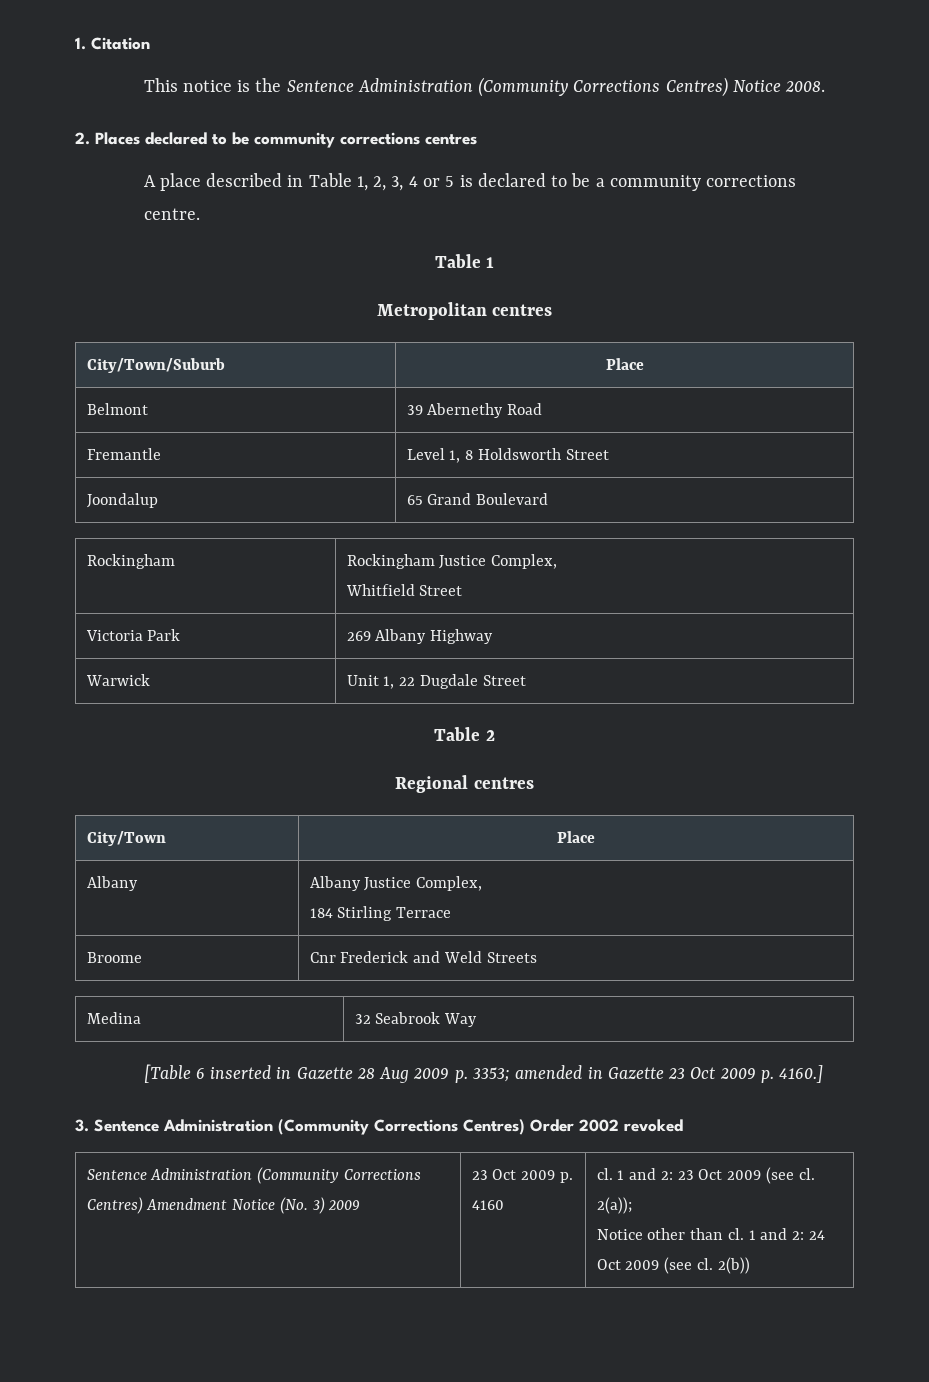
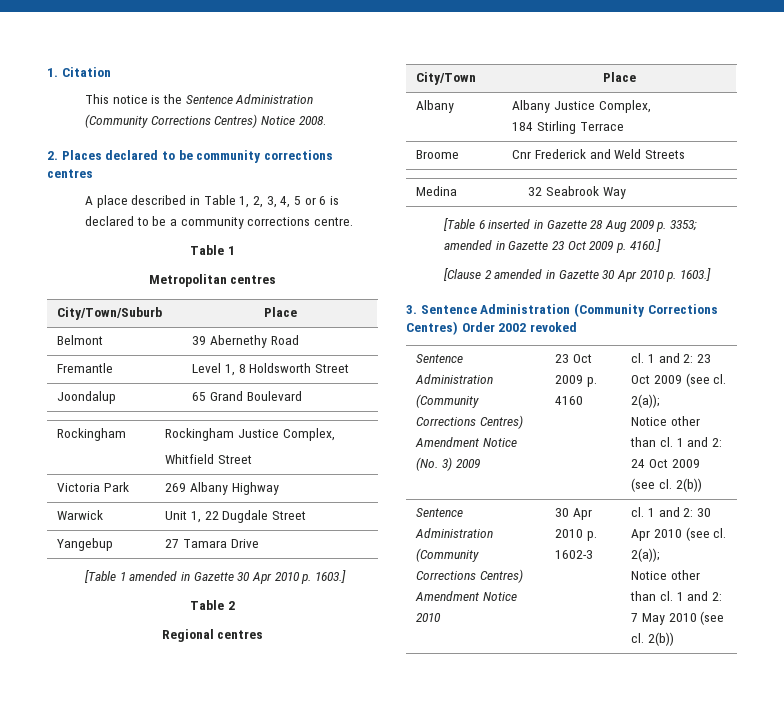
[408,176,455,187] 4 or 5 -> [280,196,327,208] 4, 5 or 6
(526, 680) none -> [57,538,114,551] [165,539,259,548] [84,570,346,584] // Yangebup | 27 Tamara Drive // [Table 1 amended in Gazette 30 Apr 2010 p. 1603.]
(824, 1074) none -> [443,268,711,282] // [Clause 2 amended in Gazette 30 Apr 2010 p. 1603.]
(750, 1265) none -> [416,508,464,517] [415,528,494,538] [416,548,480,562] [416,569,524,583] [415,591,518,601] [416,613,442,622] [555,508,593,520] [555,529,598,541] [555,550,594,559] [631,507,712,517] [631,527,727,541] [631,548,661,562] [631,570,701,580] [630,591,723,601] [631,611,725,625] [631,632,675,646] // Sentence Administration (Community Corrections Centres) Amendment Notice 2010 | 30 Apr 2010 p. 1602-3 | cl. 1 and 2: 30 Apr 2010 (see cl. 2(a)); // Notice other than cl. 1 and 2: 7 May 2010 (see cl. 2(b))

